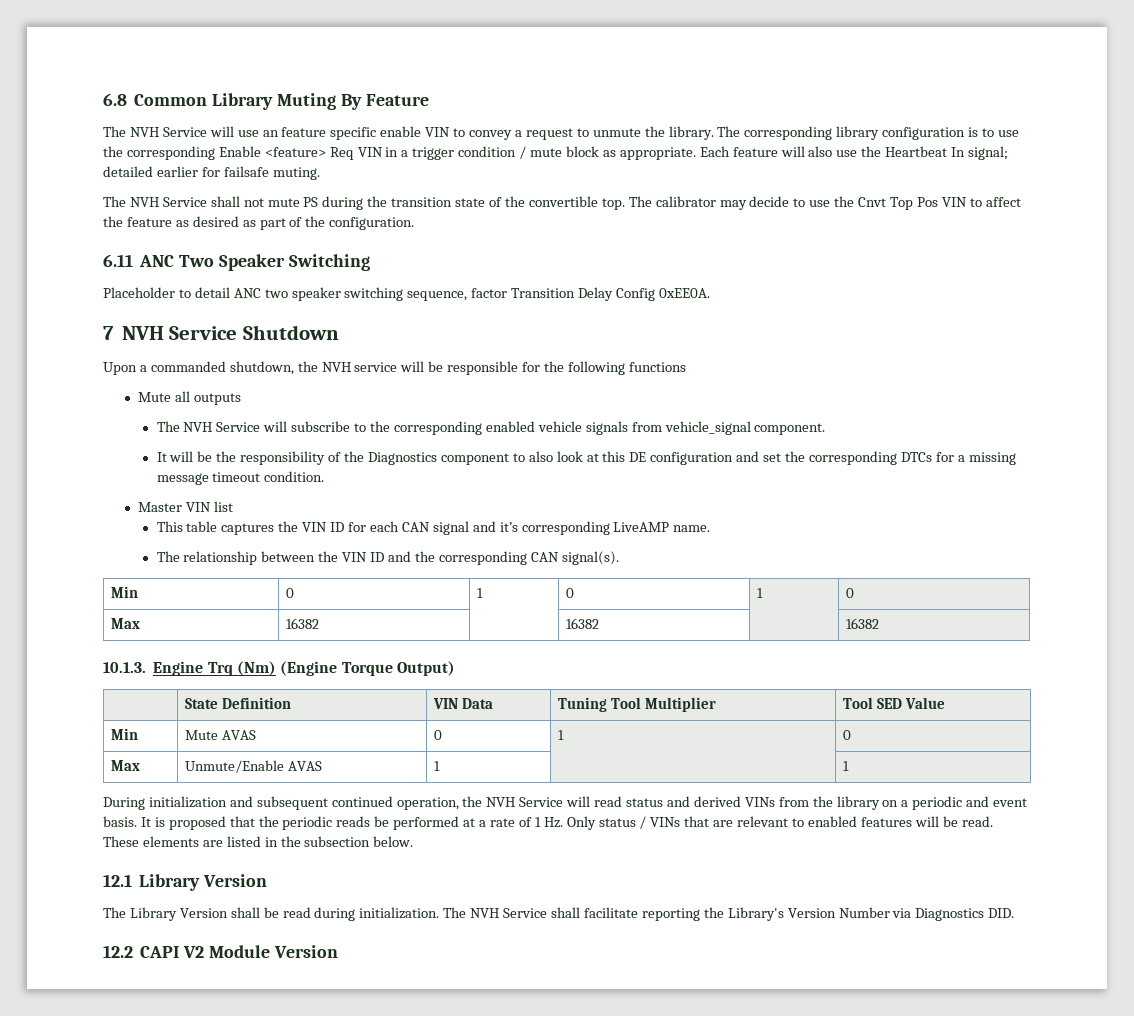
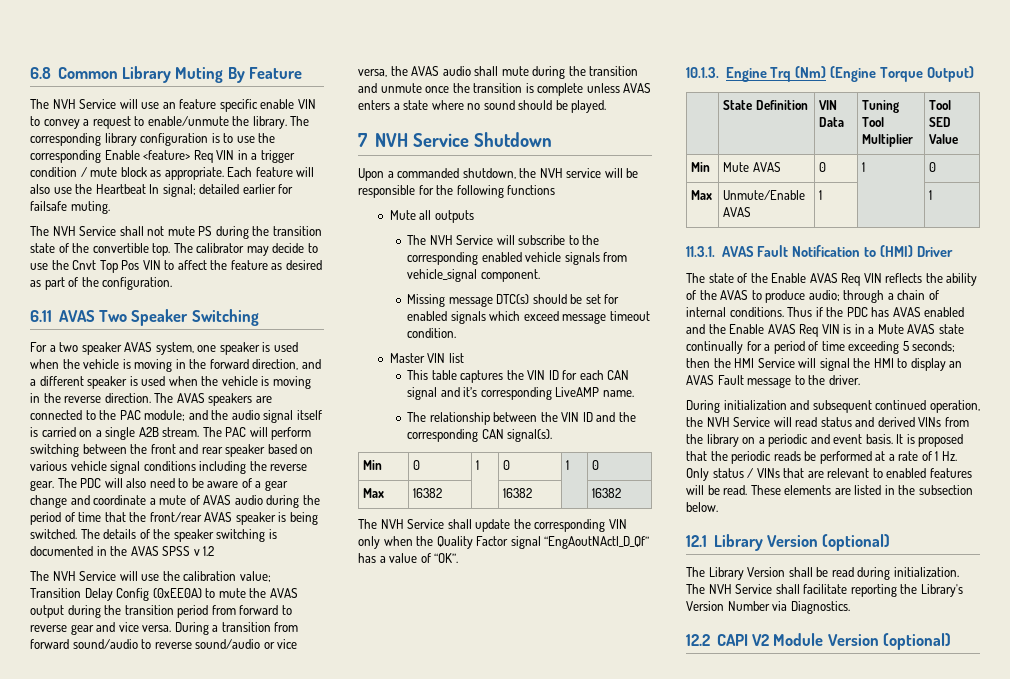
[592,128,641,137] unmute -> [147,116,229,126] enable/unmute
[139,255,175,267] ANC -> [58,310,95,322] AVAS
[103,287,710,301] Placeholder to detail ANC two speaker switching sequence, factor Transition Delay Config 0xEE0A. -> [30,342,298,355] [30,359,321,372] [30,376,311,389] [30,393,272,406] [30,410,322,423] [30,427,312,440] [30,444,314,457] [30,461,308,474] [30,478,288,491] [30,495,320,508] [30,512,318,525] [30,529,277,542] [30,546,215,556] [30,571,271,582] [30,588,298,601] [30,605,292,618] [30,622,299,635] [30,639,298,649] [358,66,639,79] [358,83,652,96] [358,100,607,113] For a two speaker AVAS system, one speaker is used when the vehicle is moving in the forward direction, and a different speaker is used when the vehicle is moving in the reverse direction. The AVAS speakers are connected to the PAC module; and the audio signal itself is carried on a single A2B stream. The PAC will perform switching between the front and rear speaker based on various vehicle signal conditions including the reverse gear. The PDC will also need to be aware of a gear change and coordinate a mute of AVAS audio during the period of time that the front/rear AVAS speaker is being switched. The details of the speaker switching is documented in the AVAS SPSS v 1.2 // The NVH Service will use the calibration value; Transition Delay Config (0xEE0A) to mute the AVAS output during the transition period from forward to reverse gear and vice versa. During a transition from forward sound/audio to reverse sound/audio or vice versa, the AVAS audio shall mute during the transition and unmute once the transition is complete unless AVAS enters a state where no sound should be played.
[156,451,1016,465] It will be the responsibility of the Diagnostics component to also look at this DE configuration and set the corresponding DTCs for a missing -> [407,294,620,307] [407,311,559,324] Missing message DTC(s) should be set for enabled signals which exceed
(880, 623) none -> [358,519,627,532] [358,536,650,549] [358,553,459,563] // The NVH Service shall update the corresponding VIN only when the Quality Factor signal “EngAoutNActl_D_Qf” has a value of “OK”.
(850, 766) none -> [686,245,954,257] [686,273,978,286] [686,290,939,303] [686,307,965,317] [686,324,964,337] [686,341,956,354] [686,358,963,371] [686,375,860,388] // 11.3.1. AVAS Fault Notification to (HMI) Driver // The state of the Enable AVAS Req VIN reflects the ability of the AVAS to produce audio; through a chain of internal conditions. Thus if the PDC has AVAS enabled and the Enable AVAS Req VIN is in a Mute AVAS state continually for a period of time exceeding 5 seconds; then the HMI Service will signal the HMI to display an AVAS Fault message to the driver.
(268, 880) none -> [822,534,891,551] (optional)
[915,908,1015,921] Diagnostics DID. -> [790,601,850,614] Diagnostics.
(338, 951) none -> [883,633,952,650] (optional)

